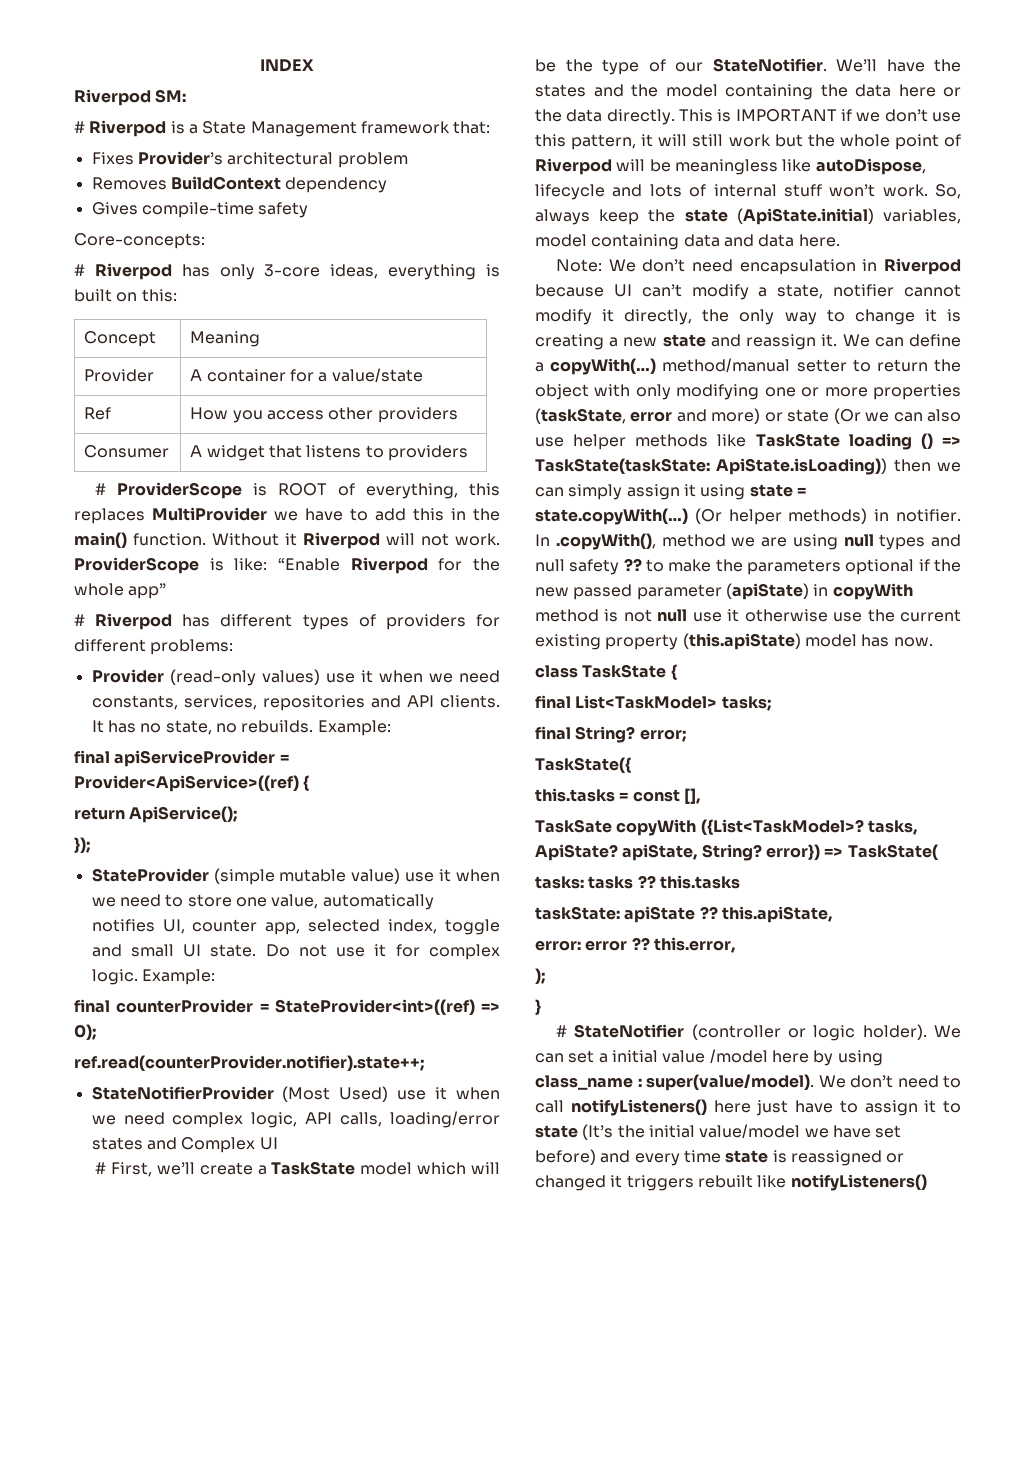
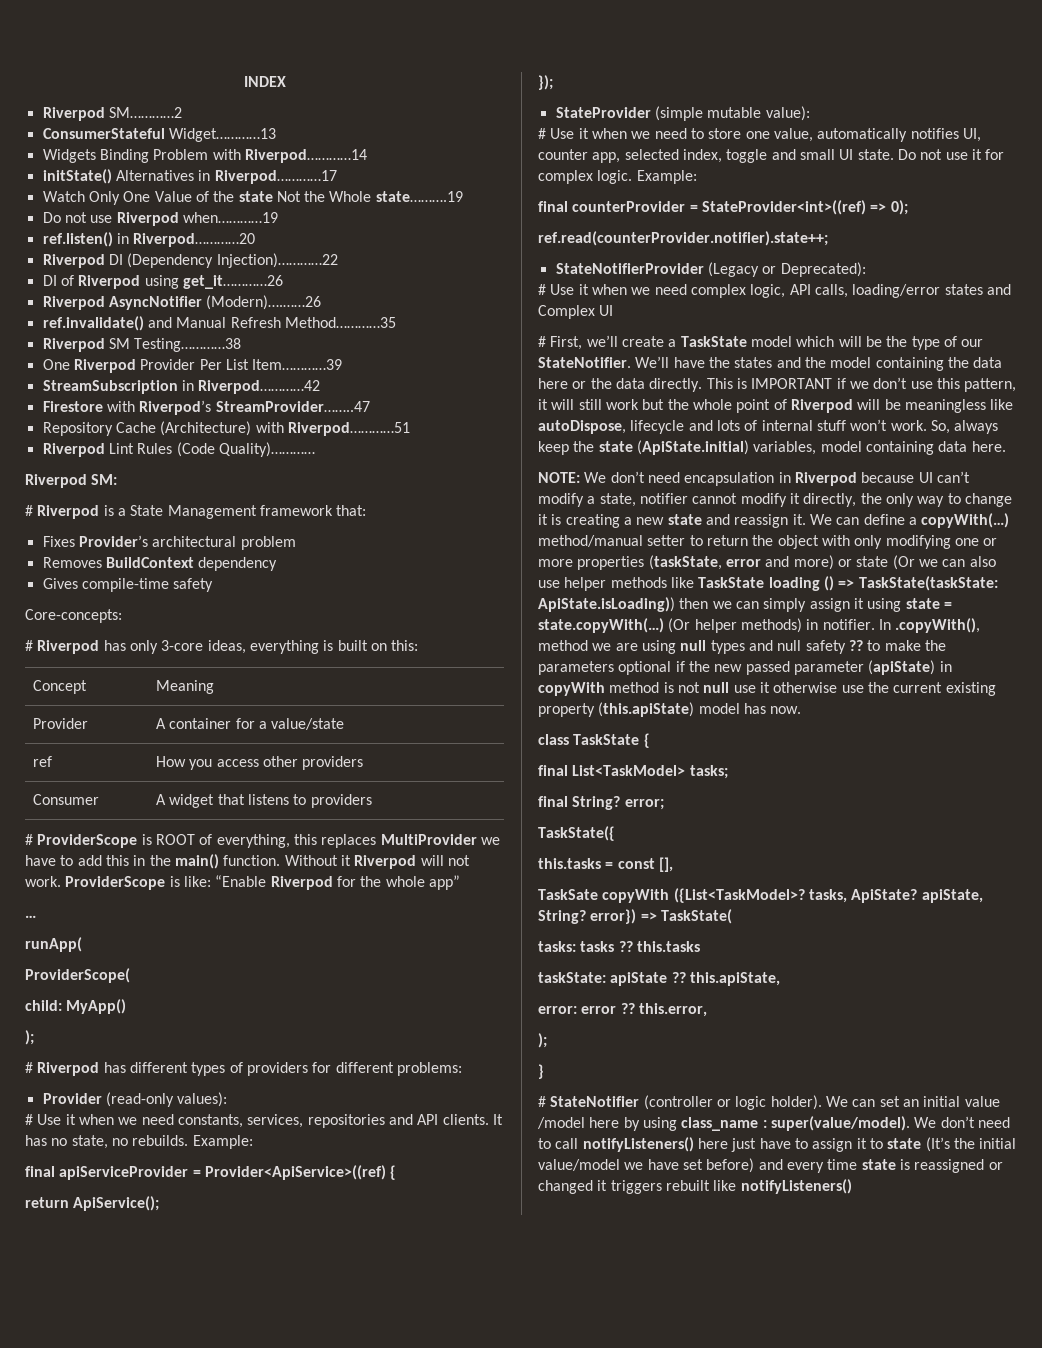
(314, 65) none -> [42,107,182,121] [42,128,276,142] [42,149,367,163] [42,169,337,184] [42,191,463,205] [42,212,278,226] [42,232,256,247] [42,253,338,268] [42,275,283,289] [42,295,322,310] [42,316,396,331] [42,338,242,352] [42,359,343,373] [42,380,321,394] [42,400,370,415] [42,421,410,436] [42,442,315,457] // Riverpod SM…………2 // ConsumerStateful Widget…………13 // Widgets Binding Problem with Riverpod…………14 // initState() Alternatives in Riverpod…………17 // Watch Only One Value of the state Not the Whole state……….19 // Do not use Riverpod when…………19 // ref.listen() in Riverpod…………20 // Riverpod DI (Dependency Injection)…………22 // DI of Riverpod using get_it…………26 // Riverpod AsyncNotifier (Modern)….……26 // ref.invalidate() and Manual Refresh Method…………35 // Riverpod SM Testing…………38 // One Riverpod Provider Per List Item…………39 // StreamSubscription in Riverpod…………42 // Firestore with Riverpod’s StreamProvider……..47 // Repository Cache (Architecture) with Riverpod…………51 // Riverpod Lint Rules (Code Quality)…………
[84,407,112,420] Ref -> [33,756,53,767] ref
(167, 591) none -> [25,915,36,918] [25,937,82,952] [25,968,130,983] [25,999,127,1014] [25,1030,34,1045] // … // runApp( // ProviderScope( // child: MyApp() // );
[261,669,355,685] values) use -> [177,1092,228,1107] [25,1114,62,1125] values): // # Use
[351,868,435,884] value) use -> [765,106,810,121] [538,128,575,139] value): // # Use
[282,1086,427,1102] (Most Used) use -> [707,262,866,277] [538,284,575,295] (Legacy or Deprecated): // # Use
[723,234,795,247] and data -> (968, 446) none
[556,259,603,272] Note: -> [538,472,580,483] NOTE:
[598,1053,608,1063] a -> [902,1099,919,1107] an

